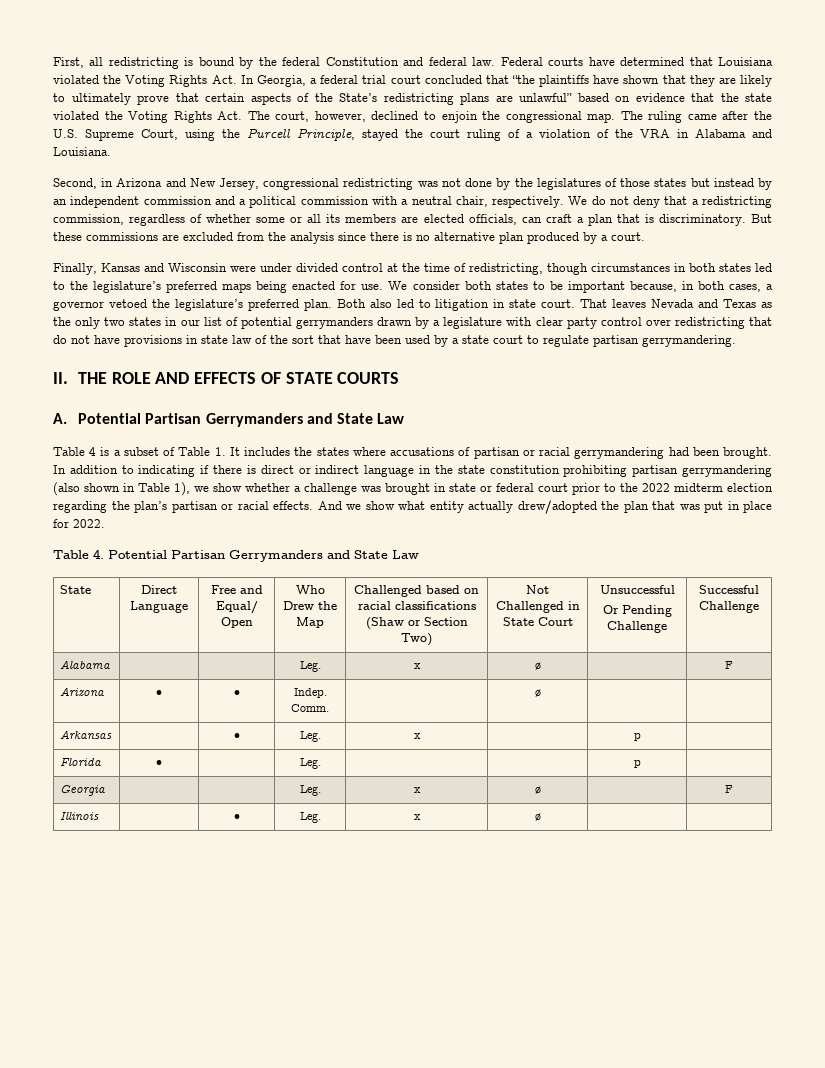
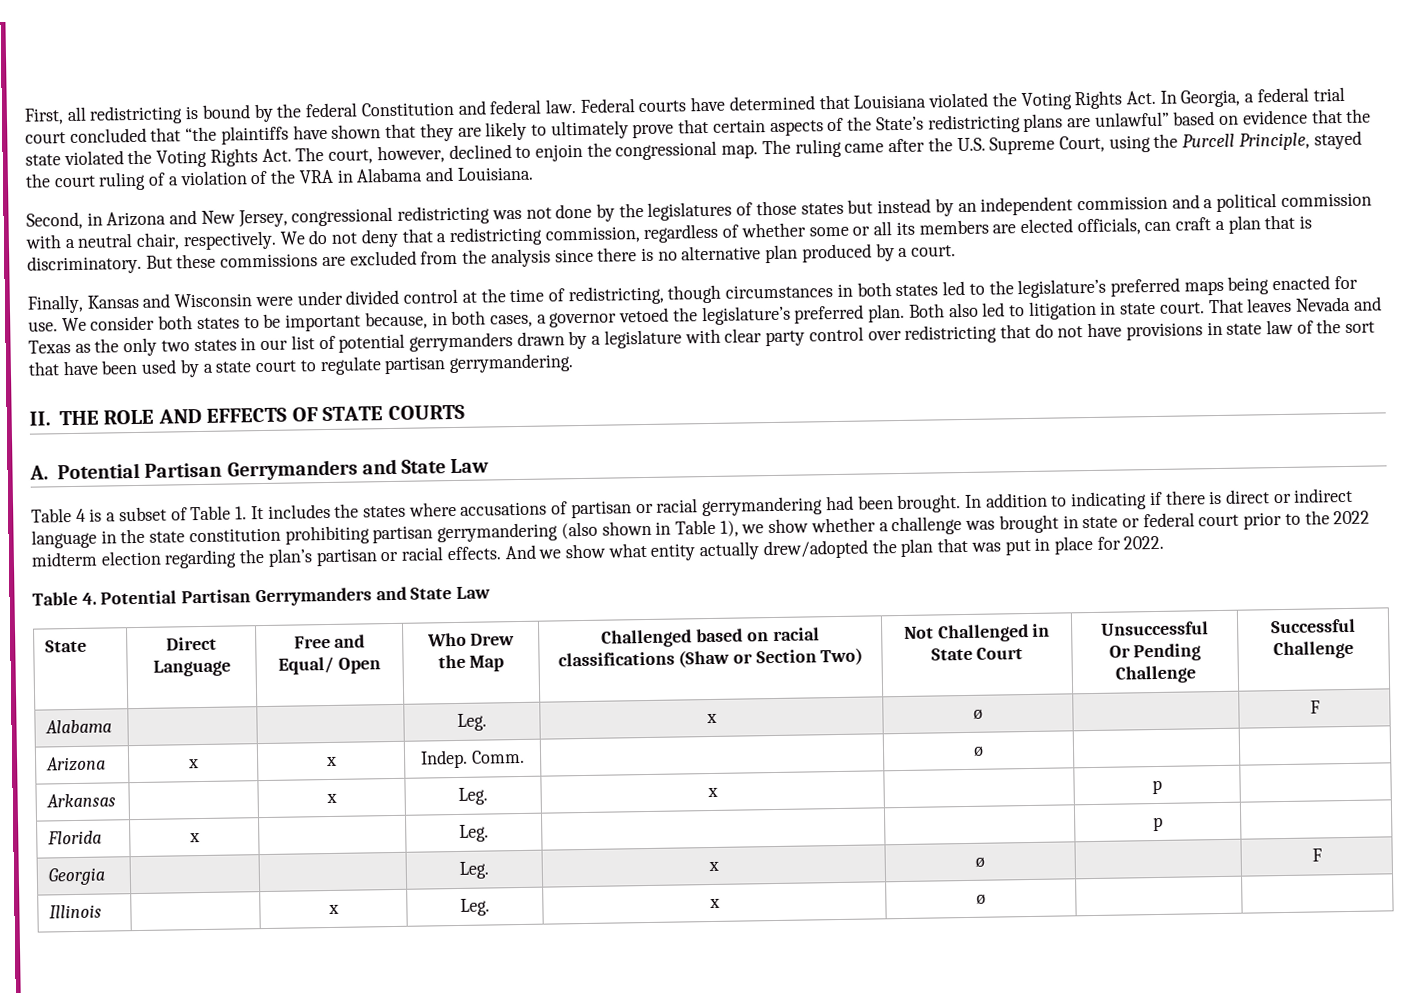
[156,690,162,696] [233,690,240,696] • | • -> [187,759,199,769] [325,756,337,767] x | x
[233,733,240,739] • -> [325,793,337,804] x
[156,760,162,766] • -> [188,833,200,843] x
[233,814,240,820] • -> [327,904,339,915] x

